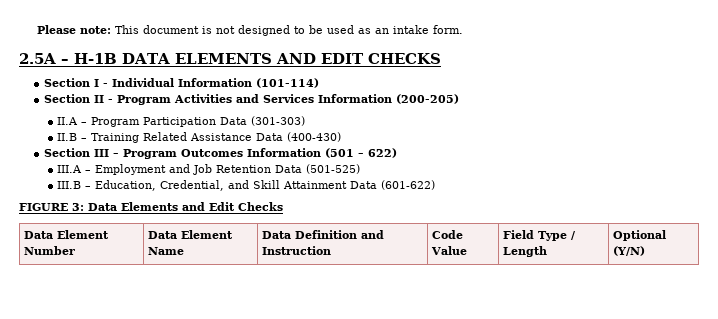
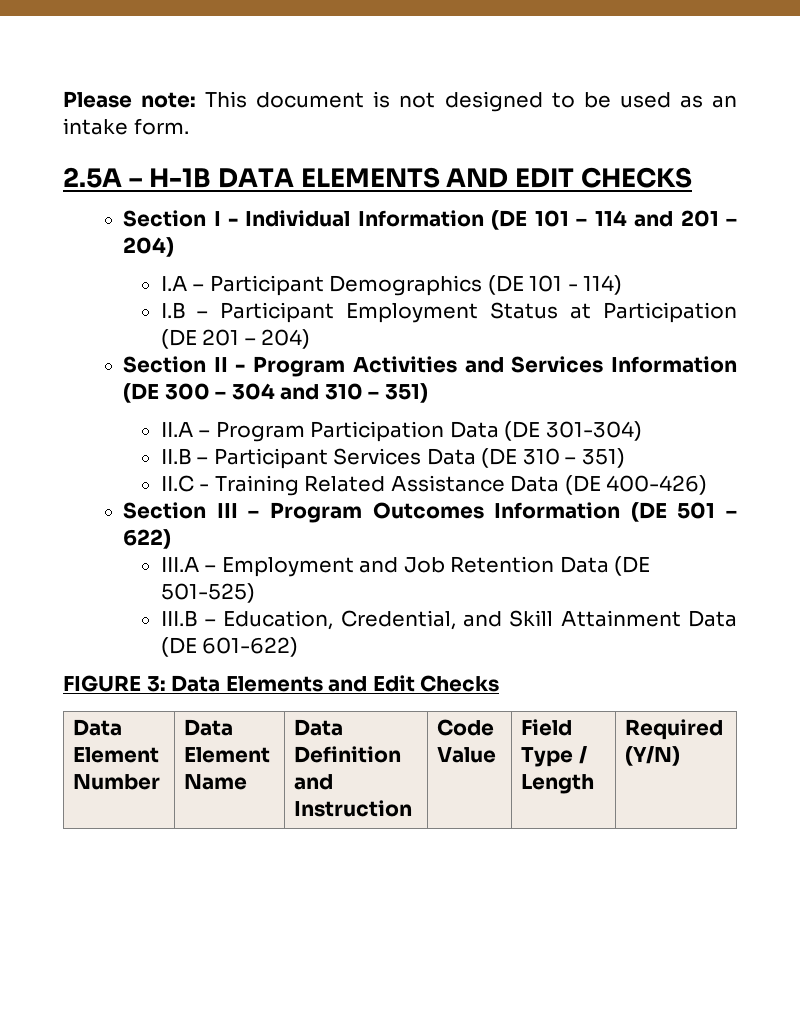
[256,78,320,88] (101-114) -> [491,210,737,230] [123,237,175,257] [160,275,623,296] [160,302,737,323] [160,329,311,349] (DE 101 – 114 and 201 – 204) // I.A – Participant Demographics (DE 101 - 114) // I.B – Participant Employment Status at Participation (DE 201 – 204)
[396,94,460,104] (200-205) -> [123,383,428,403] (DE 300 – 304 and 310 – 351)
[251,116,306,126] (301-303) -> [504,421,642,441] (DE 301-304)
(88, 139) none -> [213,448,625,469] [160,475,210,492] Participant Services Data (DE 310 – 351) // II.C -
[287,132,342,142] (400-430) -> [564,475,708,495] (DE 400-426)
[325,148,355,158] (501 -> [630,502,716,522] (DE 501
[306,164,361,174] (501-525) -> [614,556,651,576] [160,583,255,603] (DE 501-525)
[381,180,436,190] (601-622) -> [160,637,299,657] (DE 601-622)
[613,230,667,241] Optional -> [625,719,724,740] Required

